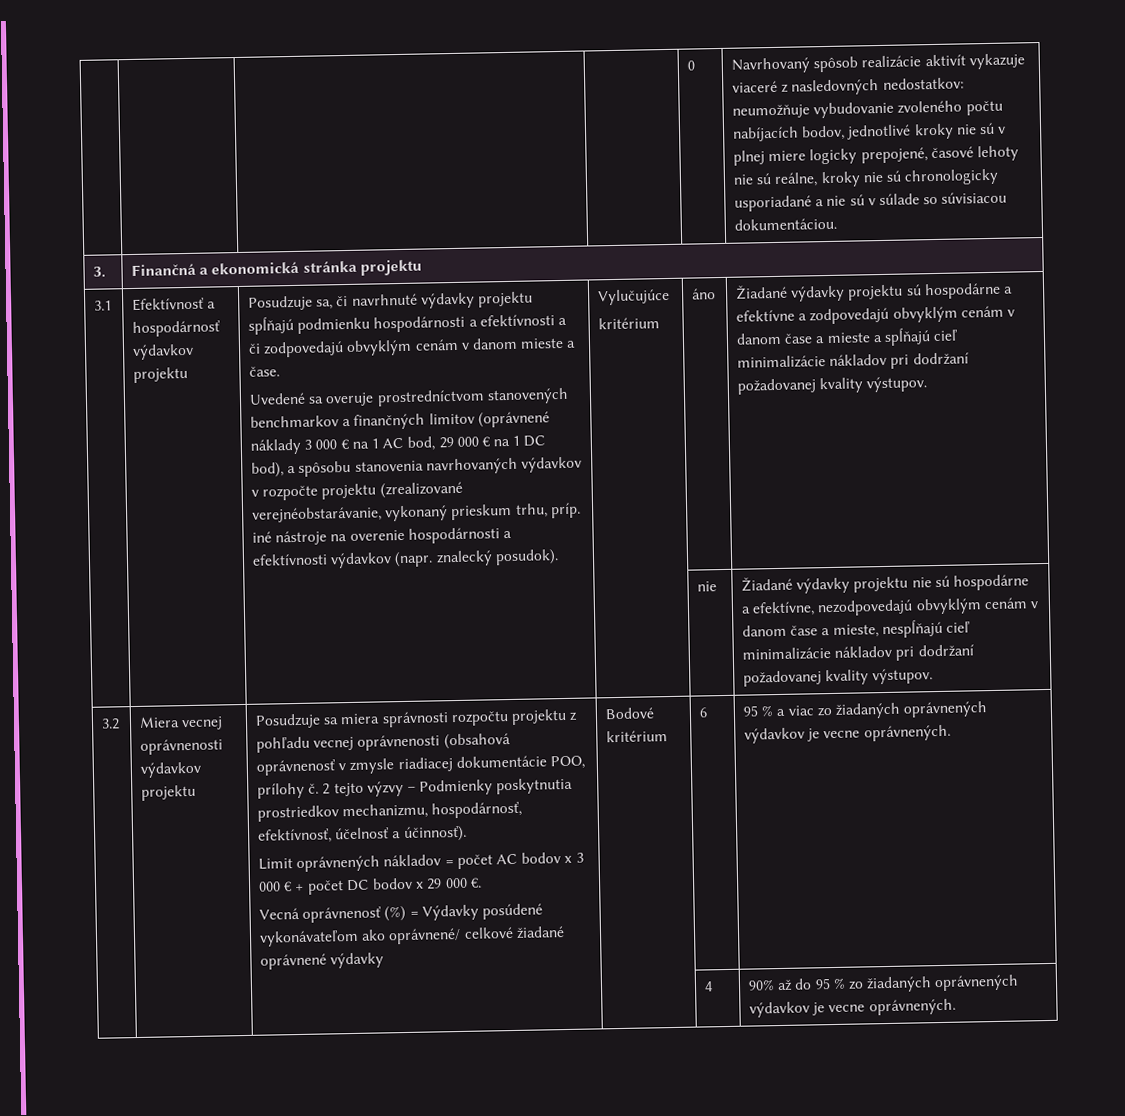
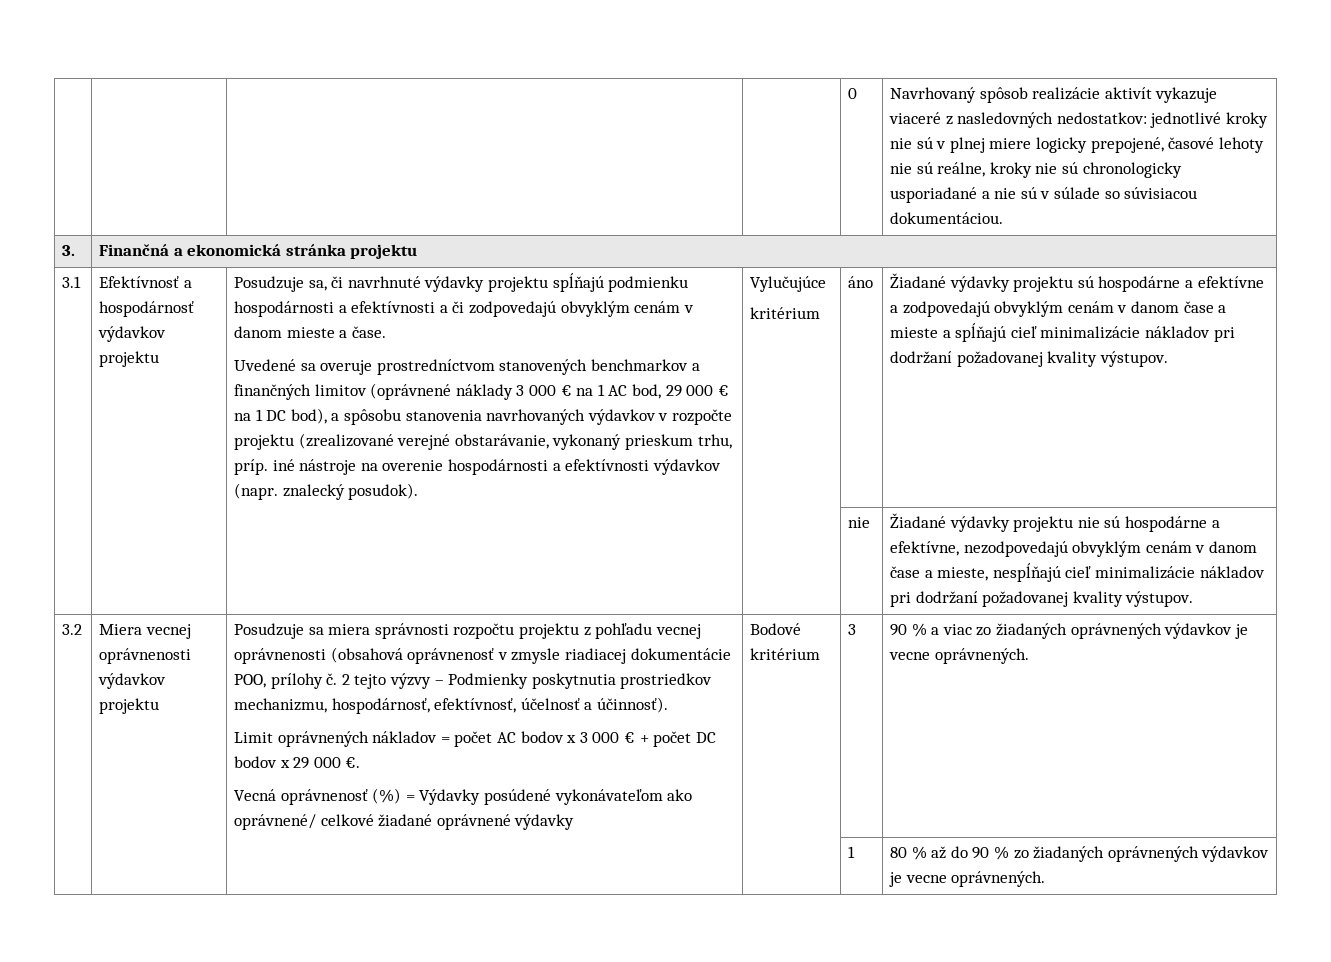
[732,100,1003,119] [732,125,846,142] neumožňuje vybudovanie zvoleného počtu nabíjacích bodov, -> (1147, 118) none
[252,506,383,523] verejnéobstarávanie, -> [397,434,549,450] verejné obstarávanie,
[699,707,709,718] [743,705,759,717] 6 | 95 -> [848,624,857,635] [890,624,908,636] 3 | 90
[704,981,714,992] [748,979,776,991] 4 | 90% -> [848,846,856,858] [890,846,927,860] 1 | 80 %
[814,978,831,990] 95 -> [972,847,990,859] 90

